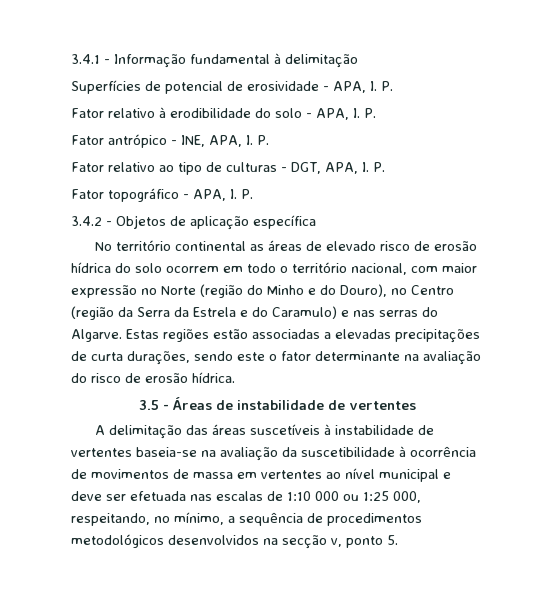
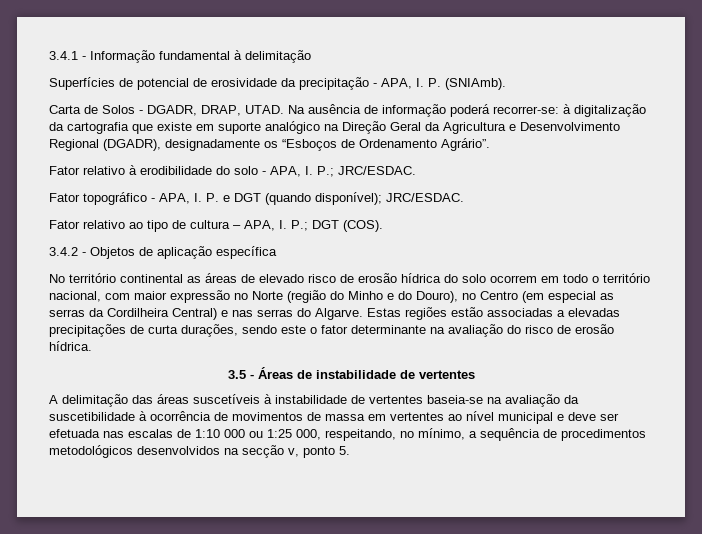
[323,81,393,93] - APA, I. P. -> [281,77,506,90] [49,104,646,117] [49,121,620,134] [49,138,490,151] da precipitação - APA, I. P. (SNIAmb). // Carta de Solos - DGADR, DRAP, UTAD. Na ausência de informação poderá recorrer-se: à digitalização da cartografia que existe em suporte analógico na Direção Geral da Agricultura e Desenvolvimento Regional (DGADR), designadamente os “Esboços de Ordenamento Agrário”.
[364,108,376,118] [71,134,269,148] [71,162,385,175] P. // Fator antrópico - INE, APA, I. P. // Fator relativo ao tipo de culturas - DGT, APA, I. P. -> [317,166,416,177] P.; JRC/ESDAC.
(253, 194) none -> [223,192,464,205] [49,220,383,232] e DGT (quando disponível); JRC/ESDAC. // Fator relativo ao tipo de cultura – APA, I. P.; DGT (COS).
[71,306,337,320] (região da Serra da Estrela e do Caramulo) -> [522,291,614,303] [49,308,217,320] (em especial as serras da Cordilheira Central)

